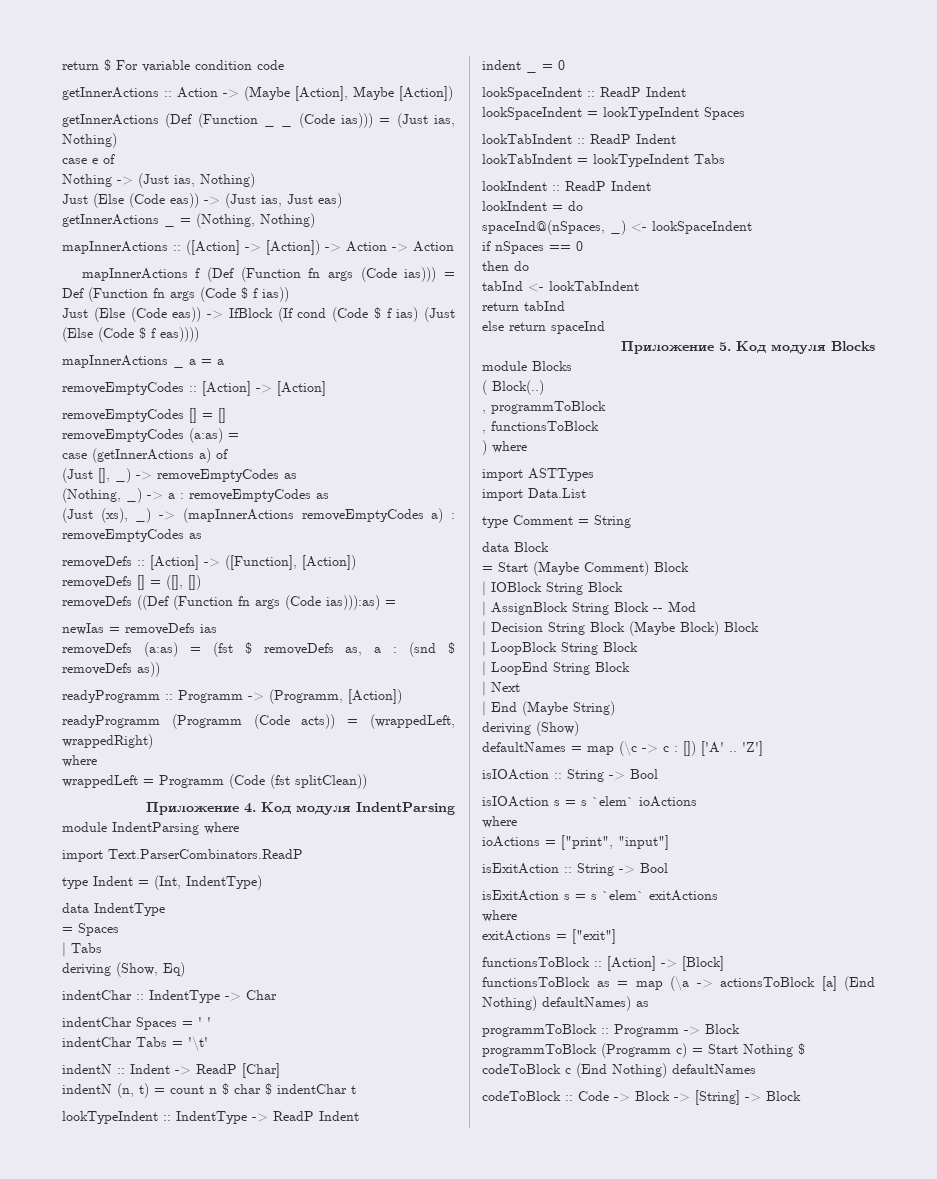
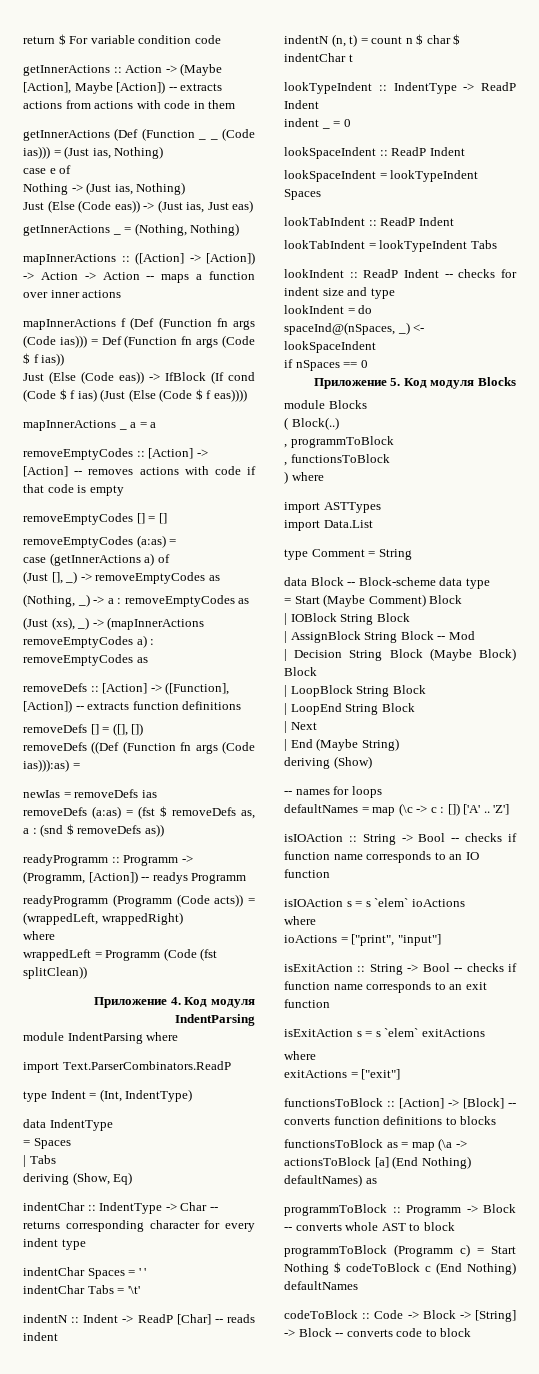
(453, 93) none -> [168,83,223,91] [23,100,236,109] -- extracts actions from actions with code in them
(454, 246) none -> [146,271,256,283] [23,290,122,298] -- maps a function over inner actions
(326, 388) none -> [74,466,256,475] [23,484,124,496] -- removes actions with code if that code is empty
(356, 562) none -> [75,701,242,710] -- extracts function definitions
(402, 696) none -> [141,872,247,884] -- readys Programm
(277, 995) none -> [209,1207,218,1211] [23,1220,255,1232] [23,1238,86,1250] -- returns corresponding character for every indent type
(280, 1070) none -> [214,1314,255,1323] [23,1332,58,1341] -- reads indent
(651, 186) none -> [444,269,517,278] [284,287,395,299] -- checks for indent size and type
[482,261,529,271] [482,281,639,292] [482,301,565,311] [482,321,605,334] // then do // tabInd <- lookTabIndent // return tabInd // else return spaceInd -> (368, 364) none
(549, 547) none -> [347,577,490,589] -- Block-scheme data type
(579, 728) none -> [284,786,382,798] // -- names for loops
(658, 774) none -> [451,833,517,842] [284,851,479,863] [284,869,330,878] -- checks if function name corresponds to an IO function
(668, 868) none -> [454,963,517,972] [284,981,487,993] [284,999,330,1008] -- checks if function name corresponds to an exit function
(724, 963) none -> [508,1103,516,1107] [284,1116,497,1125] -- converts function definitions to blocks
(740, 1029) none -> [284,1222,455,1231] -- converts whole AST to block
(801, 1096) none -> [335,1328,472,1337] -- converts code to block

